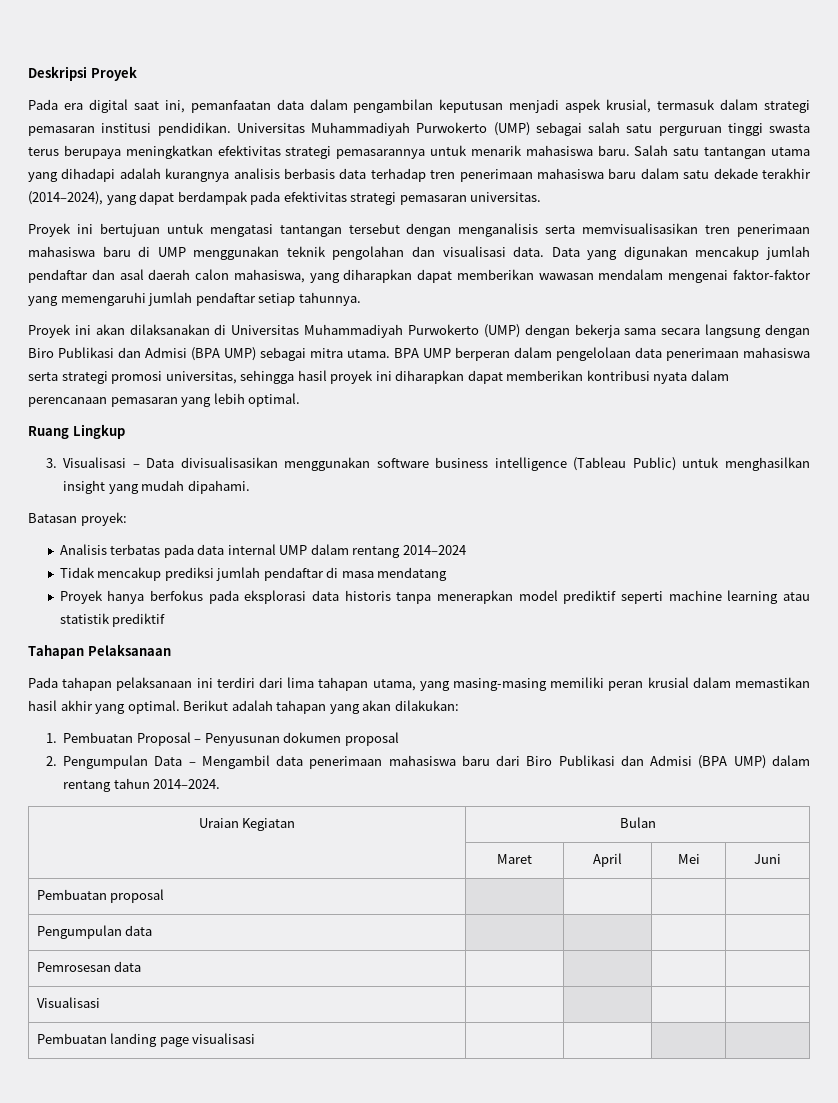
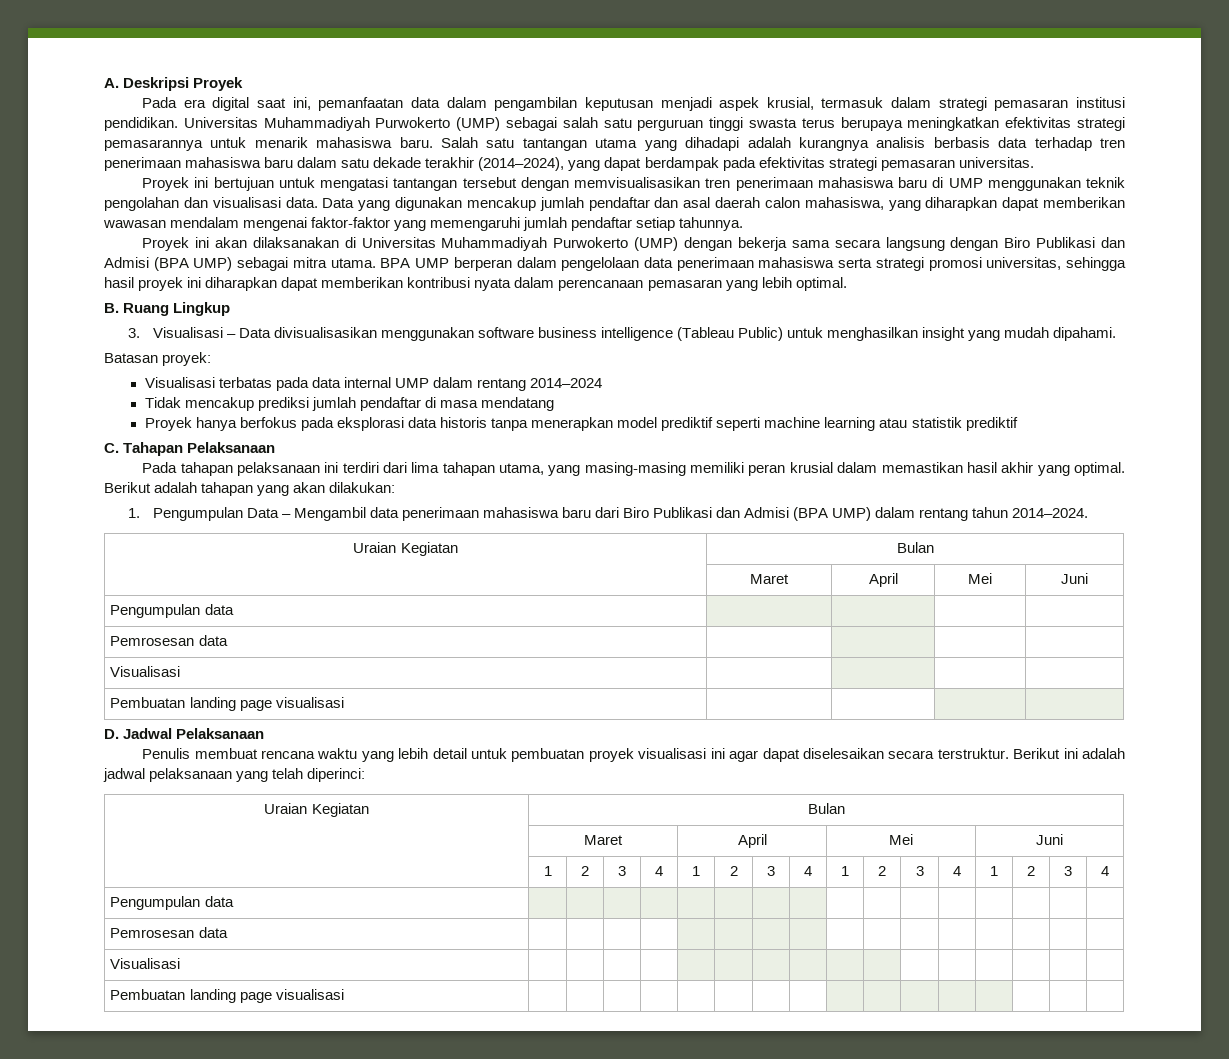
(28, 73) none -> [104,78,119,88] A.
[458,223,576,237] menganalisis serta -> (569, 184) none
(301, 400) none -> [104,303,119,313] B.
[59,544,107,555] Analisis -> [144,377,215,388] Visualisasi
(166, 620) none -> [104,443,119,453] C.
[63,732,399,746] [45,756,57,766] Pembuatan Proposal – Penyusunan dokumen proposal // 2. -> (141, 513) none
[36,889,165,903] // Pembuatan proposal | | | | -> (1088, 578) none
(256, 1038) none -> [104,728,265,739] [142,748,1125,762] [103,768,366,782] [264,803,369,817] [807,803,845,814] [584,835,623,845] [737,834,767,848] [889,834,913,845] [1036,834,1063,845] [543,866,552,876] [581,866,589,876] [618,866,626,876] [655,866,663,876] [692,866,700,876] [729,866,738,876] [767,866,775,876] [804,866,812,876] [841,866,849,876] [878,866,886,876] [915,866,924,876] [953,866,961,876] [990,866,998,876] [1027,866,1035,876] [1064,866,1072,876] [1101,866,1109,876] [110,896,234,910] [110,927,228,938] [110,958,181,969] [110,989,344,1003] // D. Jadwal Pelaksanaan // Penulis membuat rencana waktu yang lebih detail untuk pembuatan proyek visualisasi ini agar dapat diselesaikan secara terstruktur. Berikut ini adalah jadwal pelaksanaan yang telah diperinci: // Uraian Kegiatan | Bulan // | Maret | April | Mei | Juni // | 1 | 2 | 3 | 4 | 1 | 2 | 3 | 4 | 1 | 2 | 3 | 4 | 1 | 2 | 3 | 4 // Pengumpulan data | | | | | | | | | | | | | | | | // Pemrosesan data | | | | | | | | | | | | | | | | // Visualisasi | | | | | | | | | | | | | | | | // Pembuatan landing page visualisasi | | | | | | | | | | | | | | | |

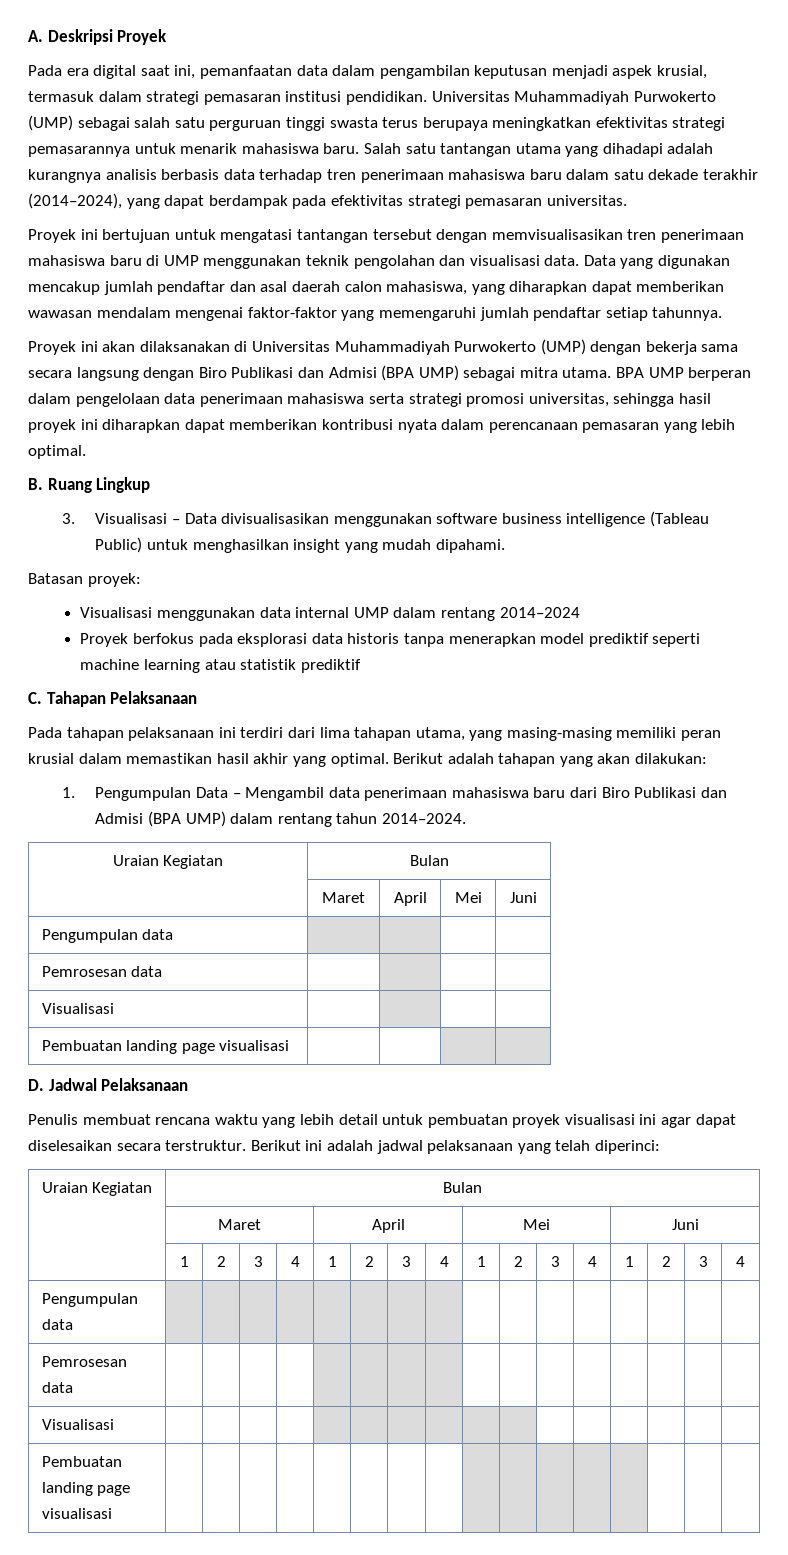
[218,377,309,391] terbatas pada -> [156,607,255,621] menggunakan
[144,397,555,411] [144,417,237,431] // Tidak mencakup prediksi jumlah pendaftar di masa mendatang // Proyek hanya -> [80,633,129,647] // Proyek

